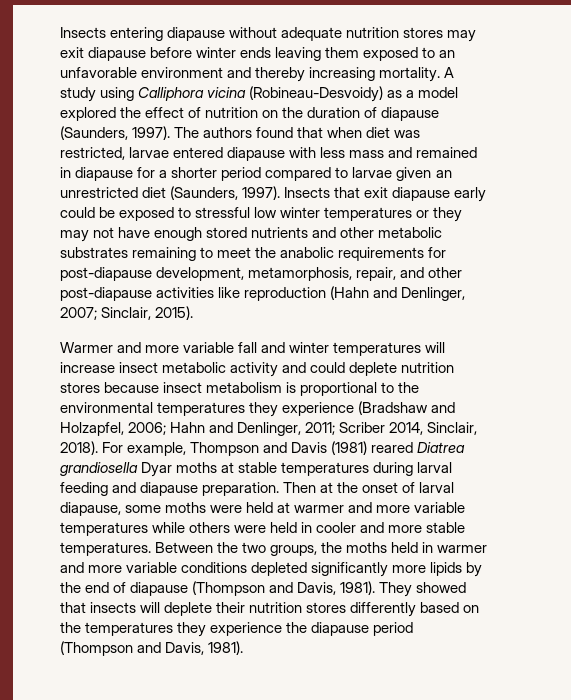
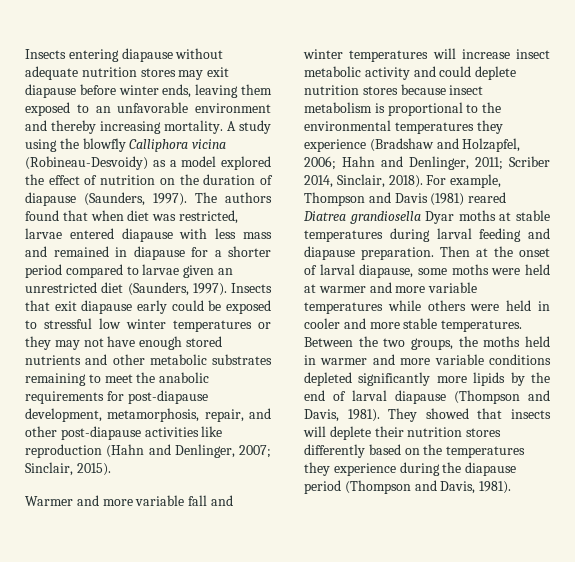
[240,47,272,58] ends -> [162,84,192,98] ends,
(135, 94) none -> [59,138,126,152] the blowfly
(127, 587) none -> [352,390,387,401] larval
(283, 629) none -> [399,462,440,476] during

